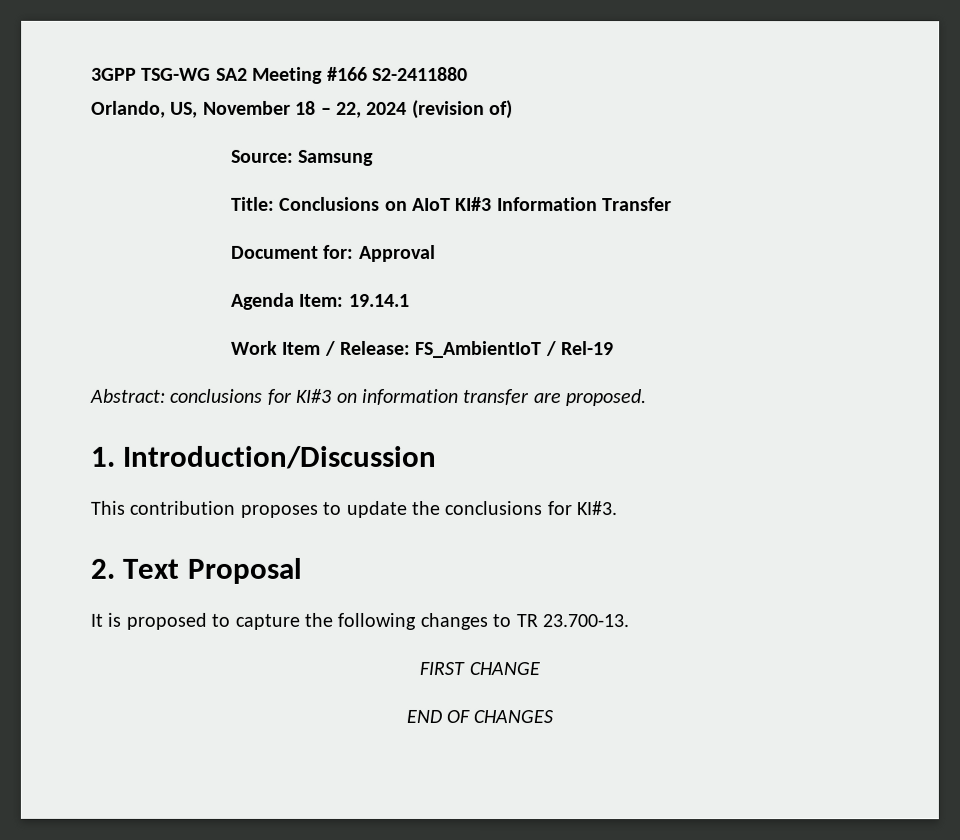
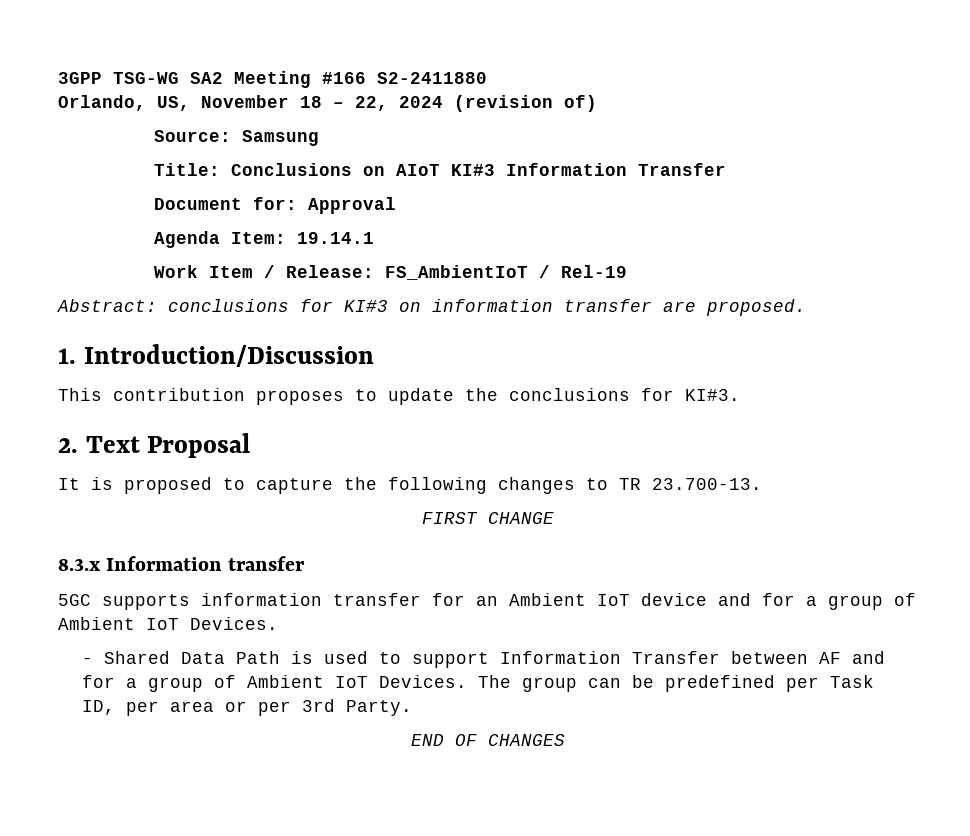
(540, 668) none -> [58,556,306,571] [58,593,916,610] [58,617,278,630] [82,651,886,668] [82,675,875,692] [82,699,413,716] // 8.3.x Information transfer // 5GC supports information transfer for an Ambient IoT device and for a group of Ambient IoT Devices. // - Shared Data Path is used to support Information Transfer between AF and for a group of Ambient IoT Devices. The group can be predefined per Task ID, per area or per 3rd Party.

